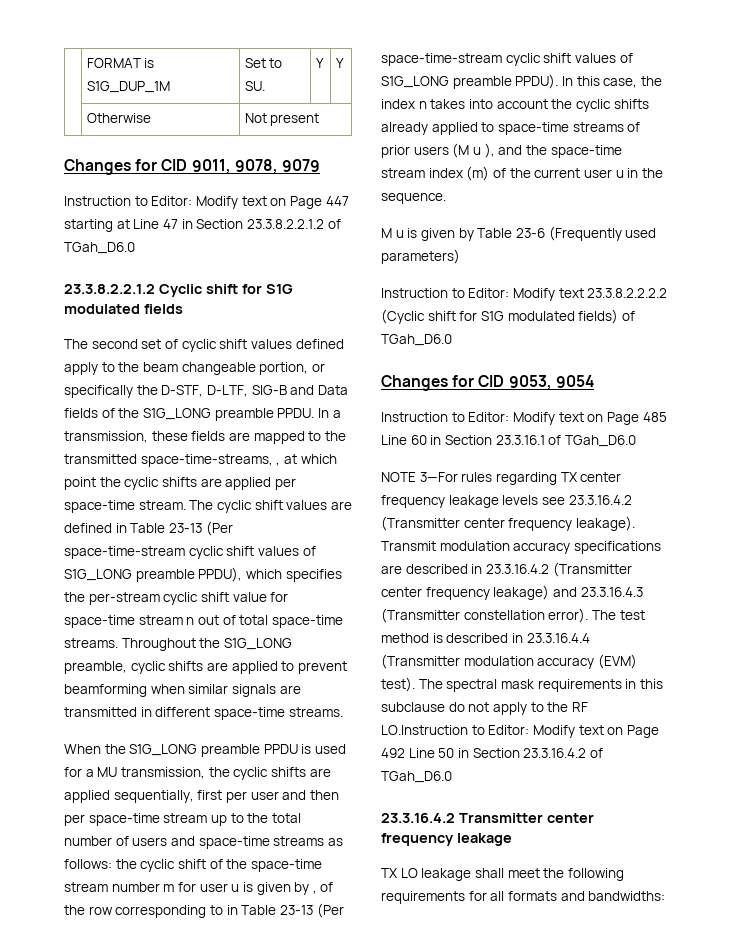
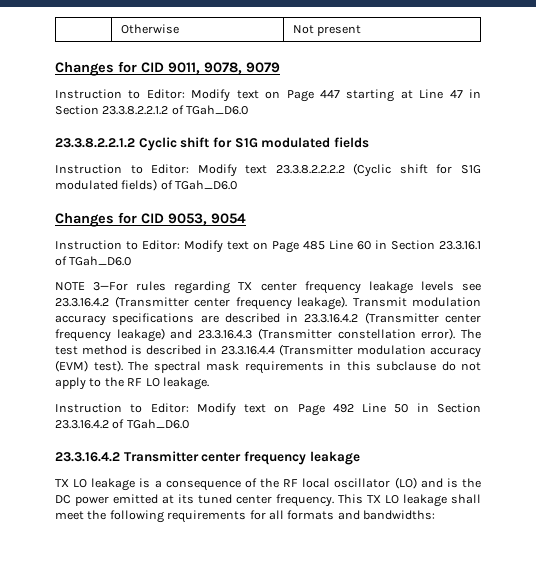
[86,58,155,68] [86,81,170,93] [244,58,283,68] [244,81,265,91] [315,58,324,68] [335,58,344,68] | FORMAT is S1G_DUP_1M | Set to SU. | Y | Y // -> (120, 29) none
[64,339,344,352] [64,362,325,375] [64,385,348,398] [64,408,341,421] [64,431,346,444] [64,454,337,467] [64,477,296,490] [64,500,352,513] [64,521,233,536] [64,546,316,559] [64,567,342,582] [64,592,289,605] [64,615,343,628] [64,638,292,651] [64,661,347,674] [64,684,301,697] [64,707,343,720] [64,744,346,757] [64,767,331,780] [64,790,339,803] [64,813,301,826] [64,836,343,849] [64,859,322,872] [64,882,334,895] [64,903,344,918] [381,53,633,66] [381,74,662,89] [381,99,649,112] [381,122,641,135] [381,143,622,158] [381,166,663,181] [381,193,446,204] [381,226,657,241] [381,249,460,264] // The second set of cyclic shift values defined apply to the beam changeable portion, or specifically the D-STF, D-LTF, SIG-B and Data fields of the S1G_LONG preamble PPDU. In a transmission, these fields are mapped to the transmitted space-time-streams, , at which point the cyclic shifts are applied per space-time stream. The cyclic shift values are defined in Table 23-13 (Per space-time-stream cyclic shift values of S1G_LONG preamble PPDU), which specifies the per-stream cyclic shift value for space-time stream n out of total space-time streams. Throughout the S1G_LONG preamble, cyclic shifts are applied to prevent beamforming when similar signals are transmitted in different space-time streams. // When the S1G_LONG preamble PPDU is used for a MU transmission, the cyclic shifts are applied sequentially, first per user and then per space-time stream up to the total number of users and space-time streams as follows: the cyclic shift of the space-time stream number m for user u is given by , of the row corresponding to in Table 23-13 (Per space-time-stream cyclic shift values of S1G_LONG preamble PPDU). In this case, the index n takes into account the cyclic shifts already applied to space-time streams of prior users (M u ), and the space-time stream index (m) of the current user u in the sequence. // M u is given by Table 23-6 (Frequently used parameters) -> (369, 142) none
[381,725,468,735] LO.Instruction -> [145,377,209,390] [55,403,122,413] LO leakage. // Instruction
(472, 874) none -> [139,477,482,491] [55,494,447,507] is a consequence of the RF local oscillator (LO) and is the DC power emitted at its tuned center frequency. This TX LO leakage

